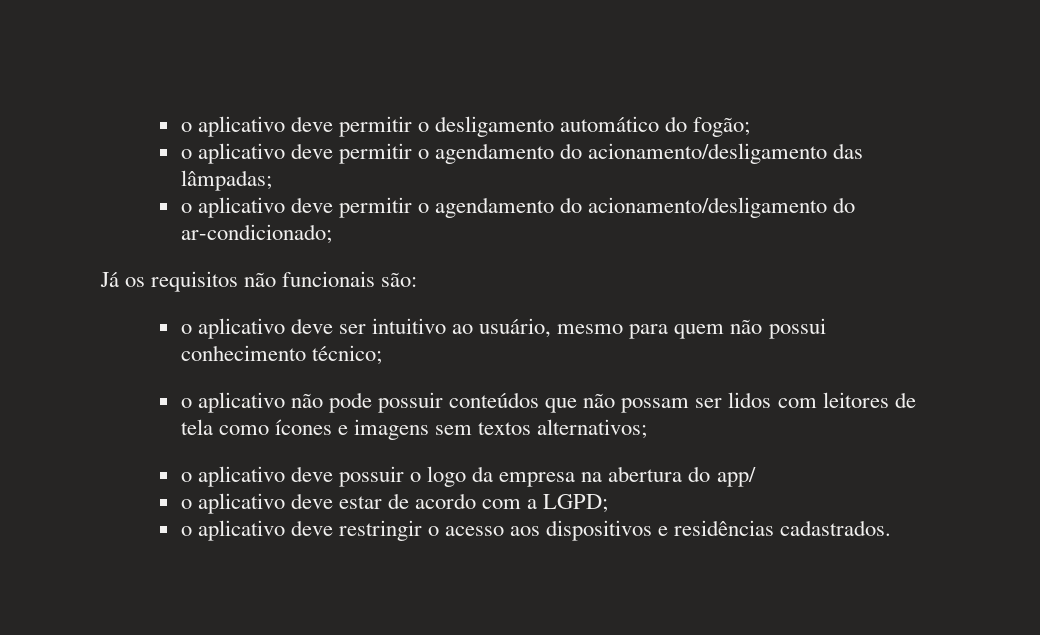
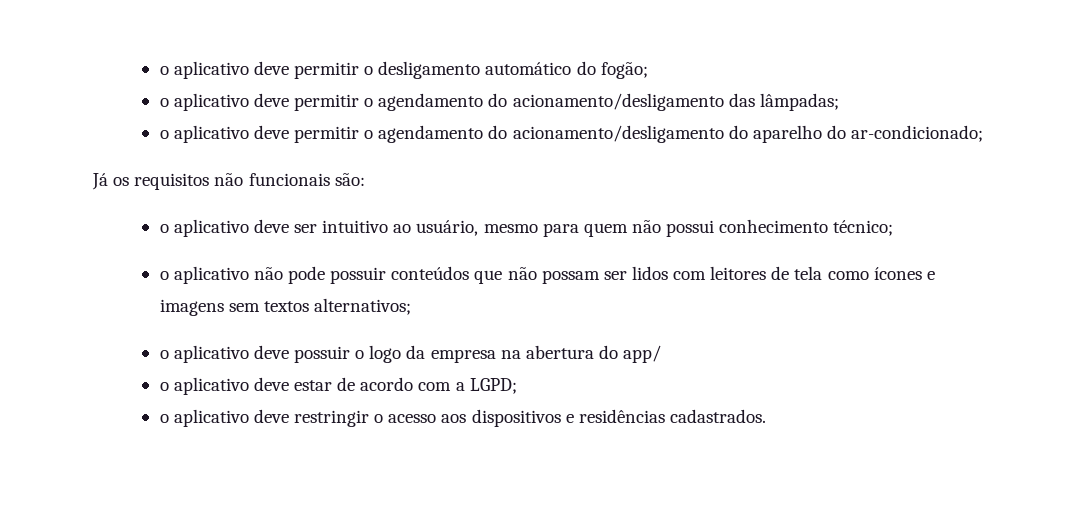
(856, 205) none -> [752,125,846,143] aparelho do

